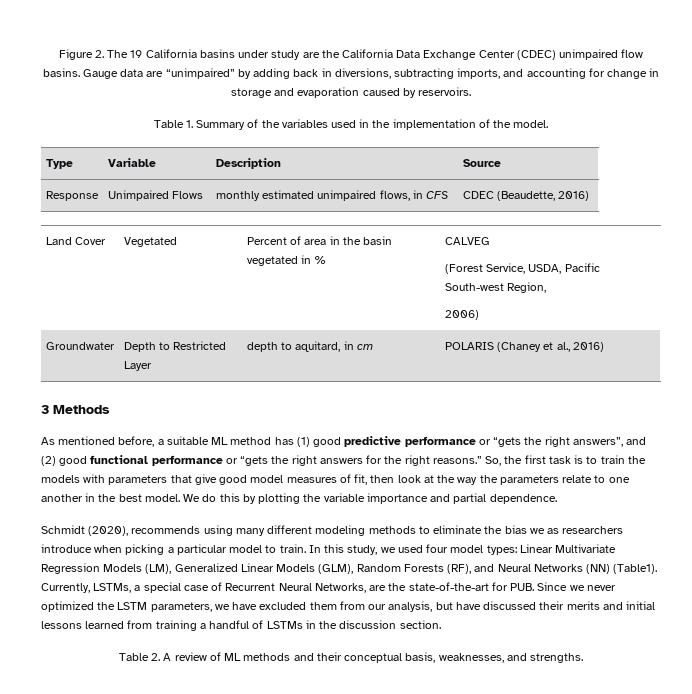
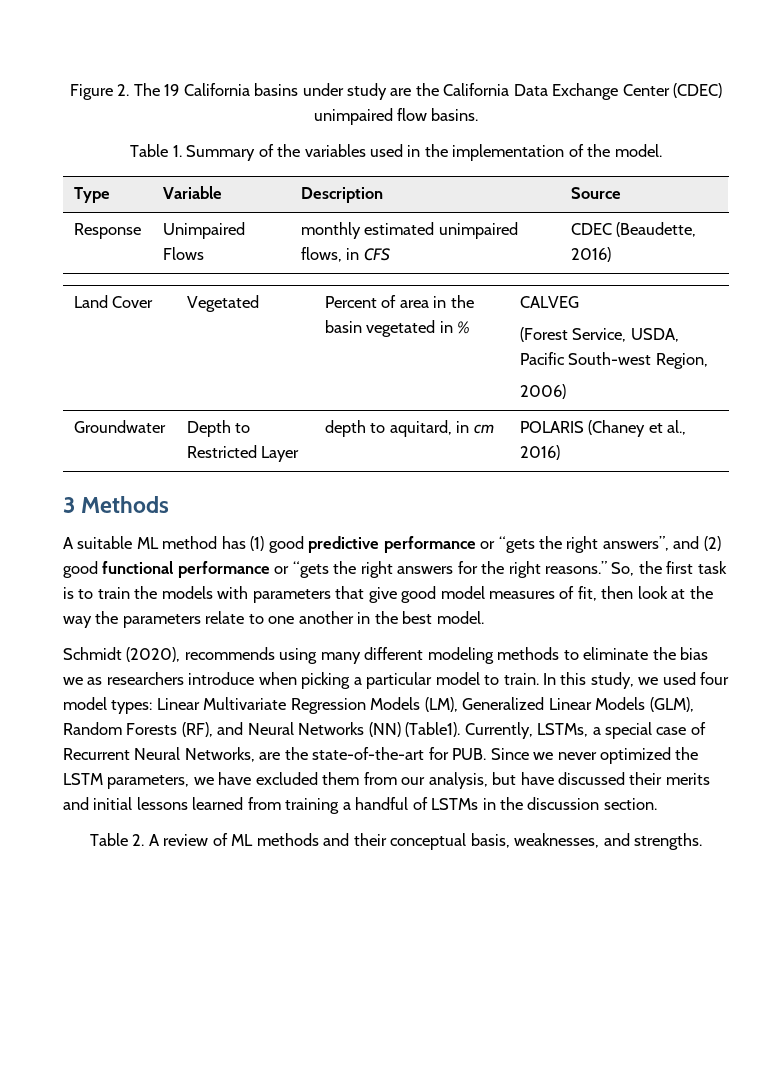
[82,68,660,79] [230,87,472,98] Gauge data are “unimpaired” by adding back in diversions, subtracting imports, and accounting for change in storage and evaporation caused by reservoirs. -> (479, 114) none
[41,436,164,447] As mentioned before, a -> [63,537,74,549] A
[183,493,557,504] We do this by plotting the variable importance and partial dependence. -> (484, 617) none

